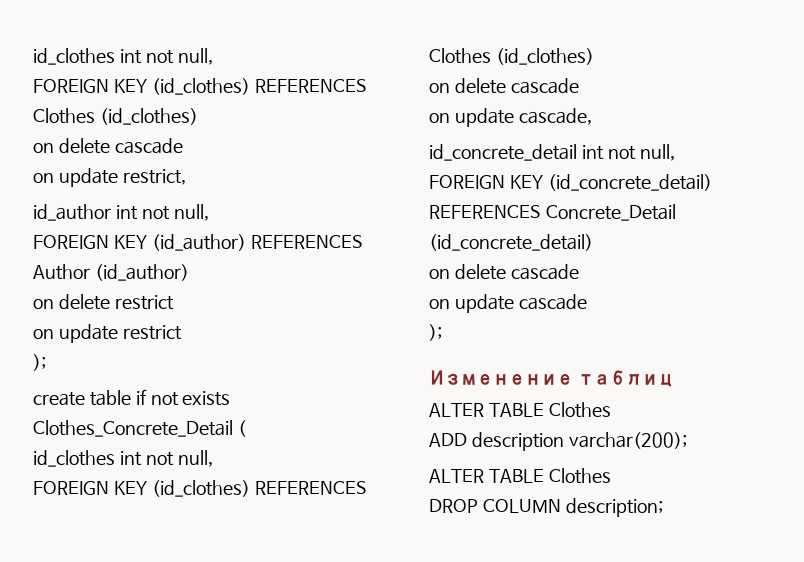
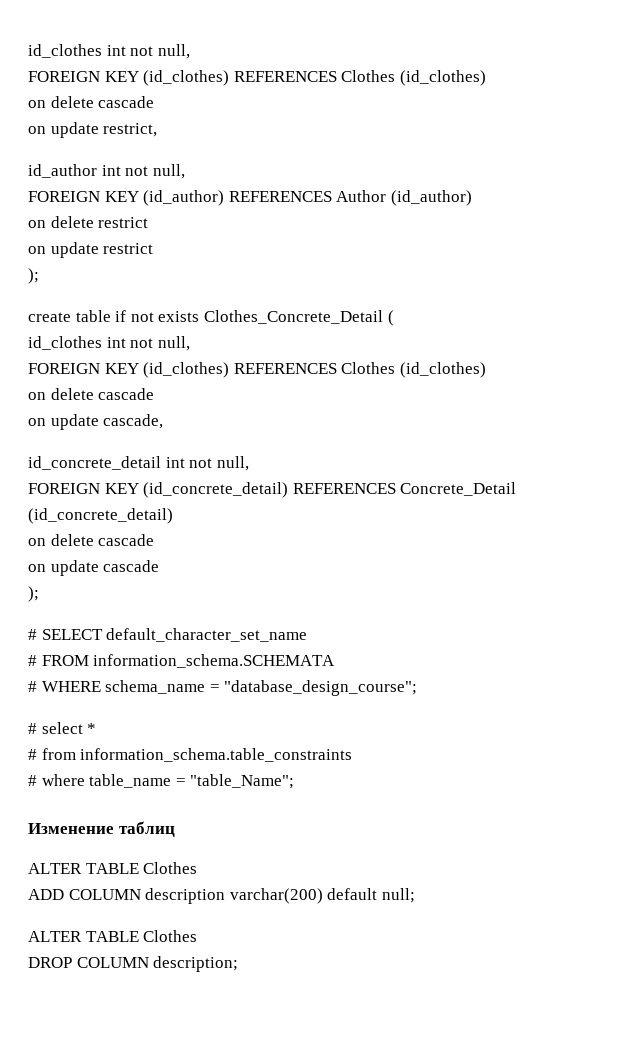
(442, 332) none -> [28,628,308,642] [28,654,336,668] [28,680,418,696] [28,722,97,734] [28,748,353,762] [28,774,295,789] // # SELECT default_character_set_name // # FROM information_schema.SCHEMATA // # WHERE schema_name = "database_design_course"; // # select * // # from information_schema.table_constraints // # where table_name = "table_Name";
[471,432,687,451] description varchar(200); -> [68,888,415,904] COLUMN description varchar(200) default null;

